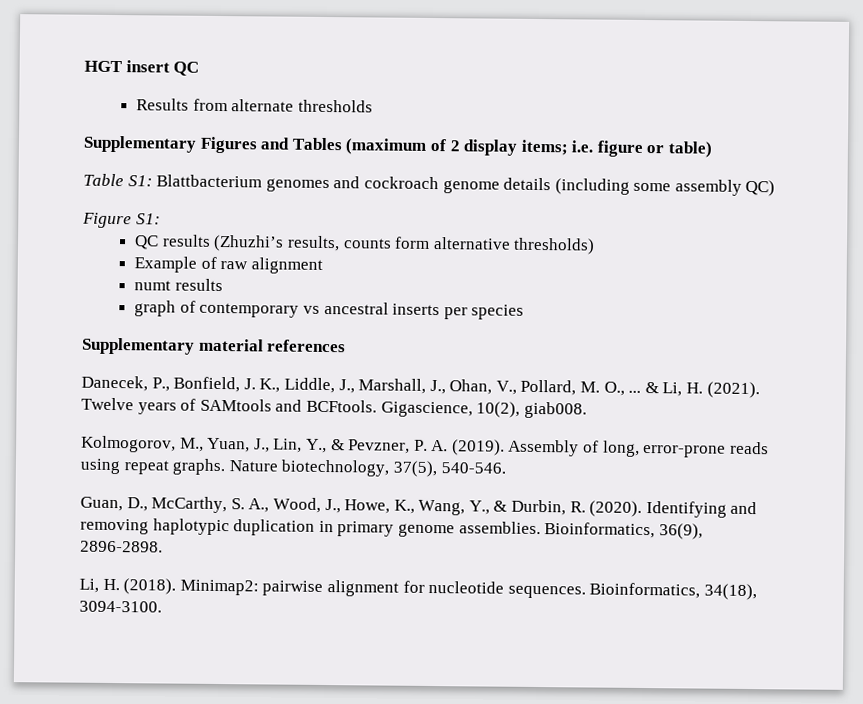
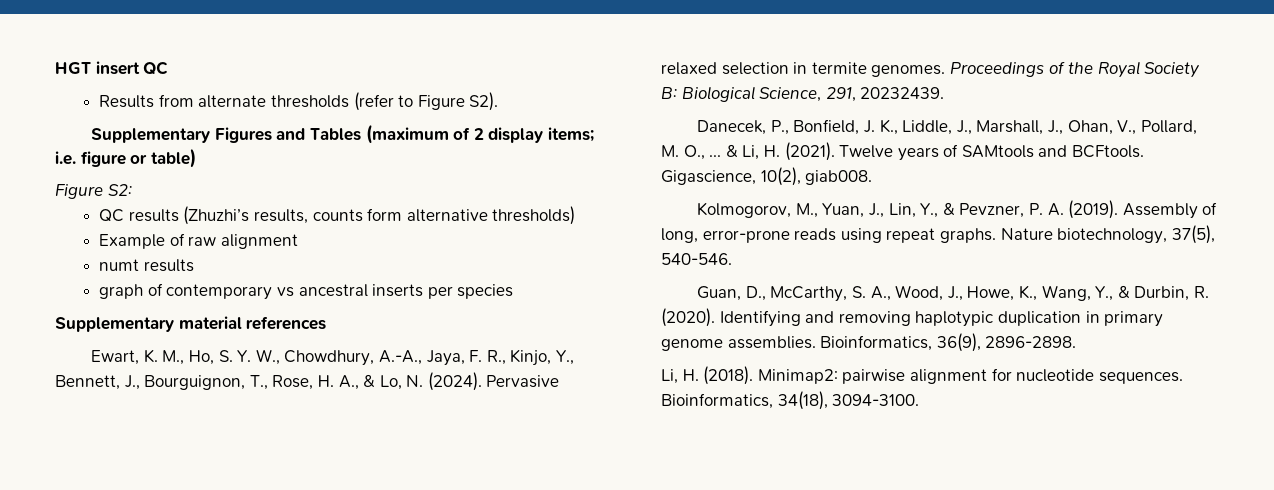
(374, 106) none -> [353,92,499,111] (refer to Figure S2).
[83,173,776,197] [82,212,161,229] // Table S1: Blattbacterium genomes and cockroach genome details (including some assembly QC) // Figure S1: -> [55,184,132,199] // Figure S2:
(347, 346) none -> [91,349,574,366] [55,372,560,391] [661,61,1201,78] [661,86,945,102] // Ewart, K. M., Ho, S. Y. W., Chowdhury, A.-A., Jaya, F. R., Kinjo, Y., Bennett, J., Bourguignon, T., Rose, H. A., & Lo, N. (2024). Pervasive relaxed selection in termite genomes. Proceedings of the Royal Society B: Biological Science, 291, 20232439.

